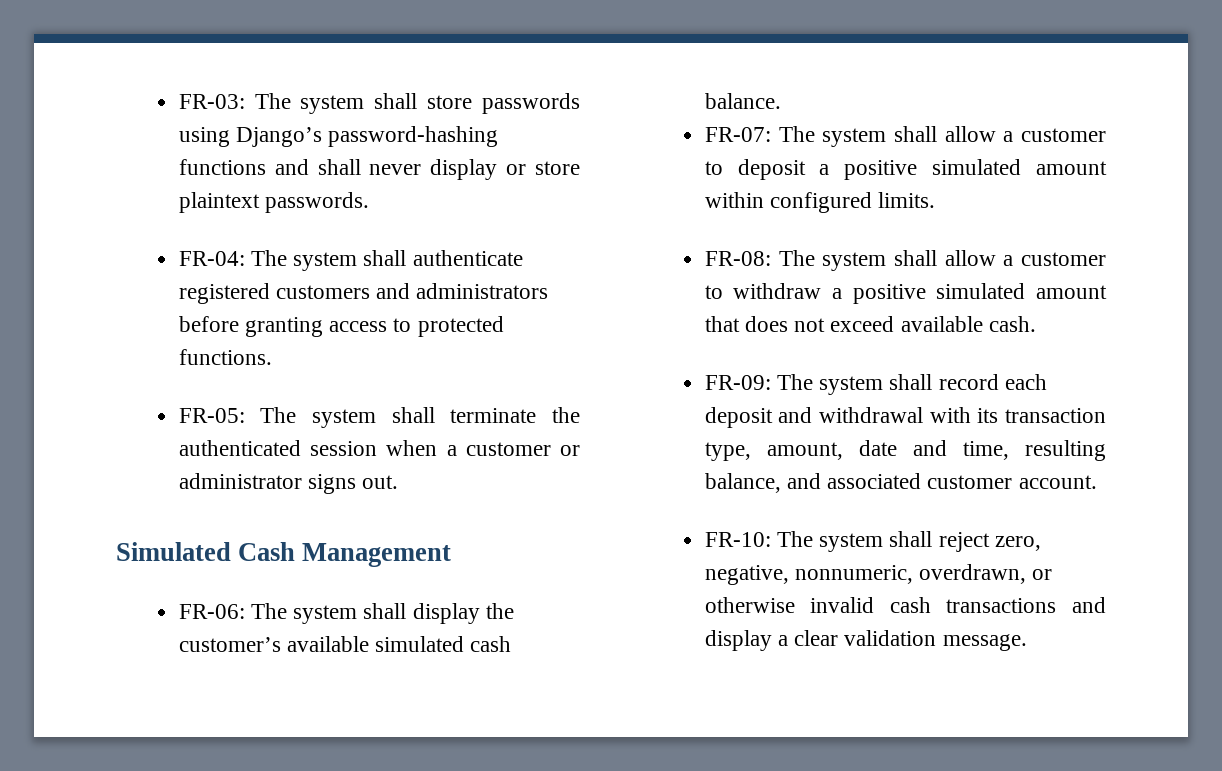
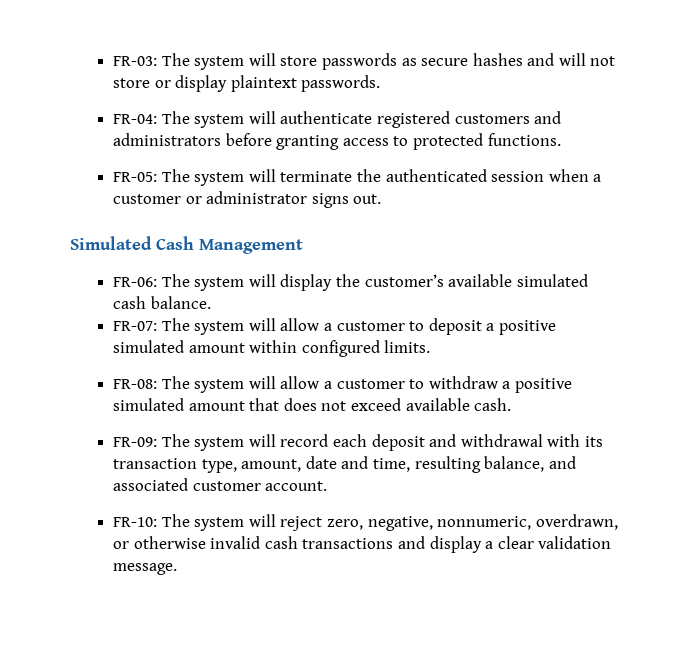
[374,93,418,109] shall -> [248,53,276,66] will
[178,126,499,147] [178,159,580,180] using Django’s password-hashing functions and shall never display or store -> [401,53,616,66] [112,75,228,92] as secure hashes and will not store or display
[363,250,407,266] shall -> [248,111,276,124] will
[391,407,435,423] shall -> [248,169,276,182] will
[363,603,407,619] shall -> [248,274,276,287] will
[893,126,937,142] shall -> [248,318,276,331] will
[893,250,937,266] shall -> [248,376,276,389] will
[889,374,933,390] shall -> [248,434,276,447] will
[889,531,933,547] shall -> [248,514,276,527] will

